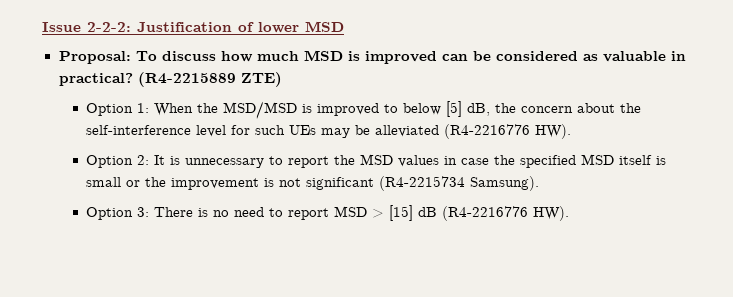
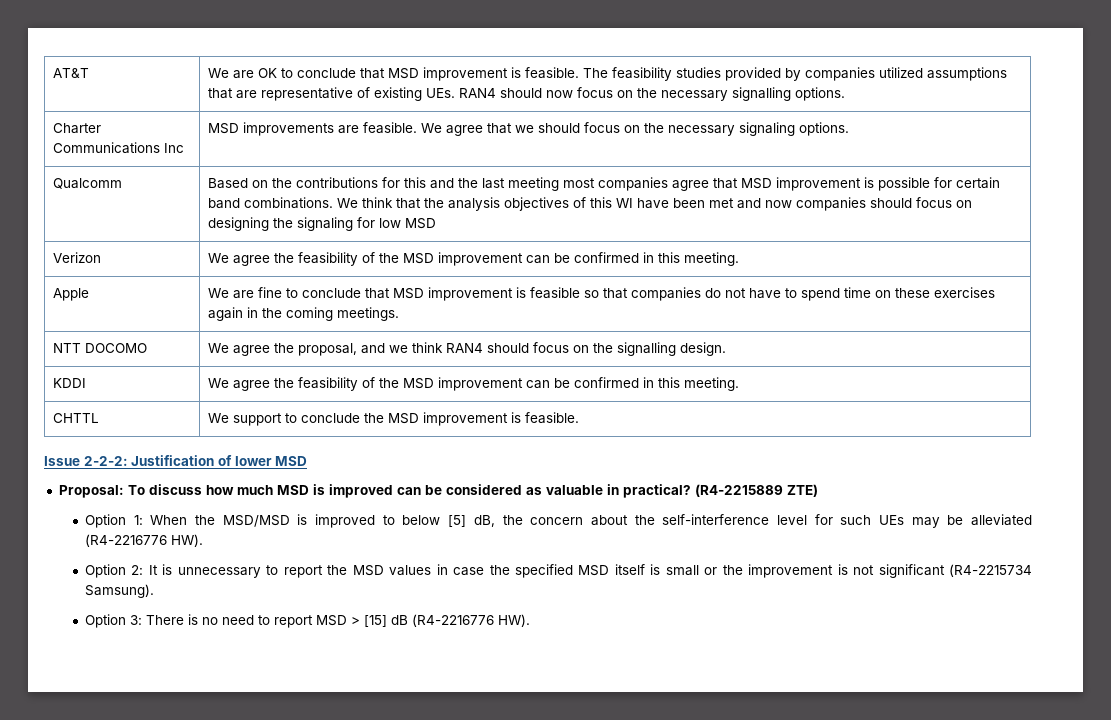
(42, 27) none -> [53,68,90,78] [208,67,1008,81] [208,87,846,101] [53,123,102,134] [53,142,185,154] [208,122,850,136] [53,178,123,189] [208,177,1001,191] [208,197,973,211] [208,217,437,231] [53,252,102,263] [208,252,740,266] [53,288,90,301] [208,287,996,301] [208,307,400,321] [53,343,148,353] [208,342,727,356] [53,378,87,388] [208,377,740,391] [53,413,100,423] [208,412,580,426] AT&T | We are OK to conclude that MSD improvement is feasible. The feasibility studies provided by companies utilized assumptions that are representative of existing UEs. RAN4 should now focus on the necessary signalling options. // Charter Communications Inc | MSD improvements are feasible. We agree that we should focus on the necessary signaling options. // Qualcomm | Based on the contributions for this and the last meeting most companies agree that MSD improvement is possible for certain band combinations. We think that the analysis objectives of this WI have been met and now companies should focus on designing the signaling for low MSD // Verizon | We agree the feasibility of the MSD improvement can be confirmed in this meeting. // Apple | We are fine to conclude that MSD improvement is feasible so that companies do not have to spend time on these exercises again in the coming meetings. // NTT DOCOMO | We agree the proposal, and we think RAN4 should focus on the signalling design. // KDDI | We agree the feasibility of the MSD improvement can be confirmed in this meeting. // CHTTL | We support to conclude the MSD improvement is feasible. //

